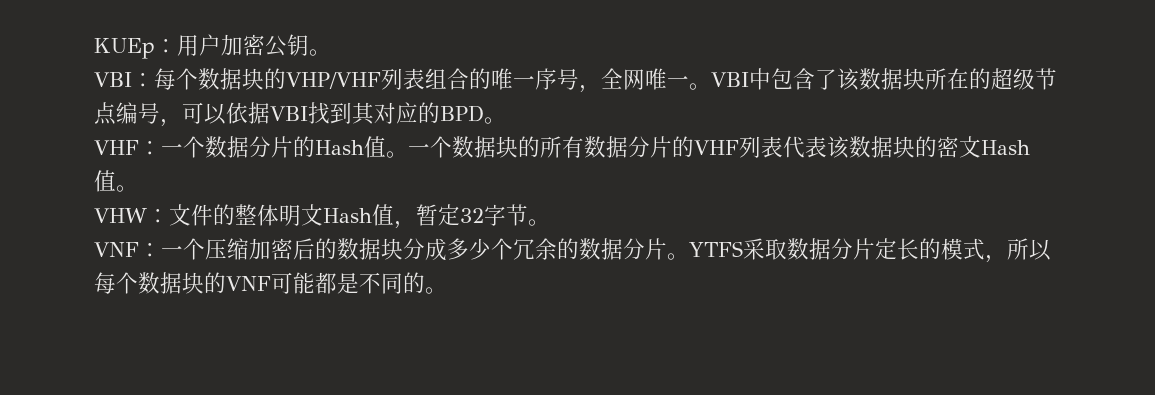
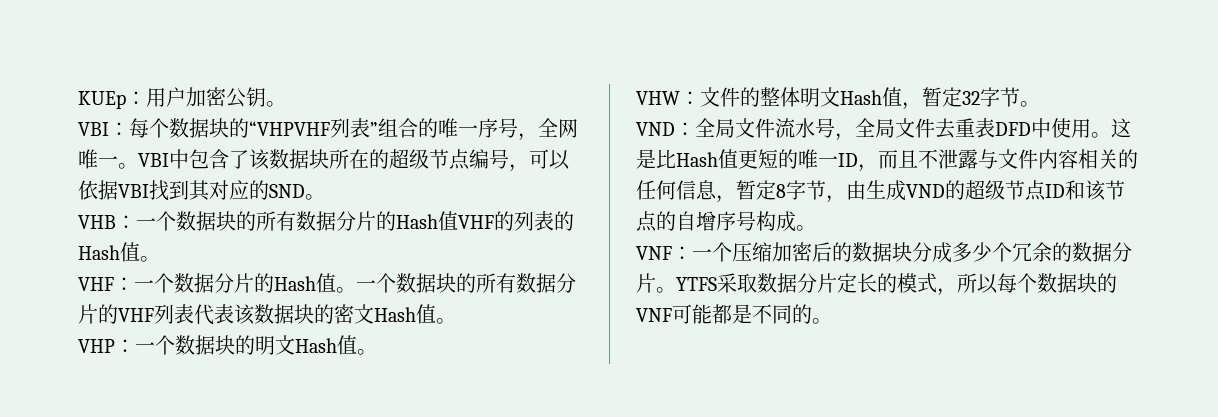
[286,68,425,90] VHP/VHF列表 -> [249,118,378,138] “VHPVHF列表”
[440,105,484,122] BPD -> [269,184,325,200] [78,211,574,231] [78,242,140,262] SND。 // VHB：一个数据块的所有数据分片的Hash值VHF的列表的Hash值
(138, 188) none -> [78,335,377,355] // VHP：一个数据块的明文Hash值。
(550, 222) none -> [636,118,1131,141] [636,149,1138,172] [636,180,1125,203] [636,211,816,232] // VND：全局文件流水号，全局文件去重表DFD中使用。这是比Hash值更短的唯一ID，而且不泄露与文件内容相关的任何信息，暂定8字节，由生成VND的超级节点ID和该节点的自增序号构成。

